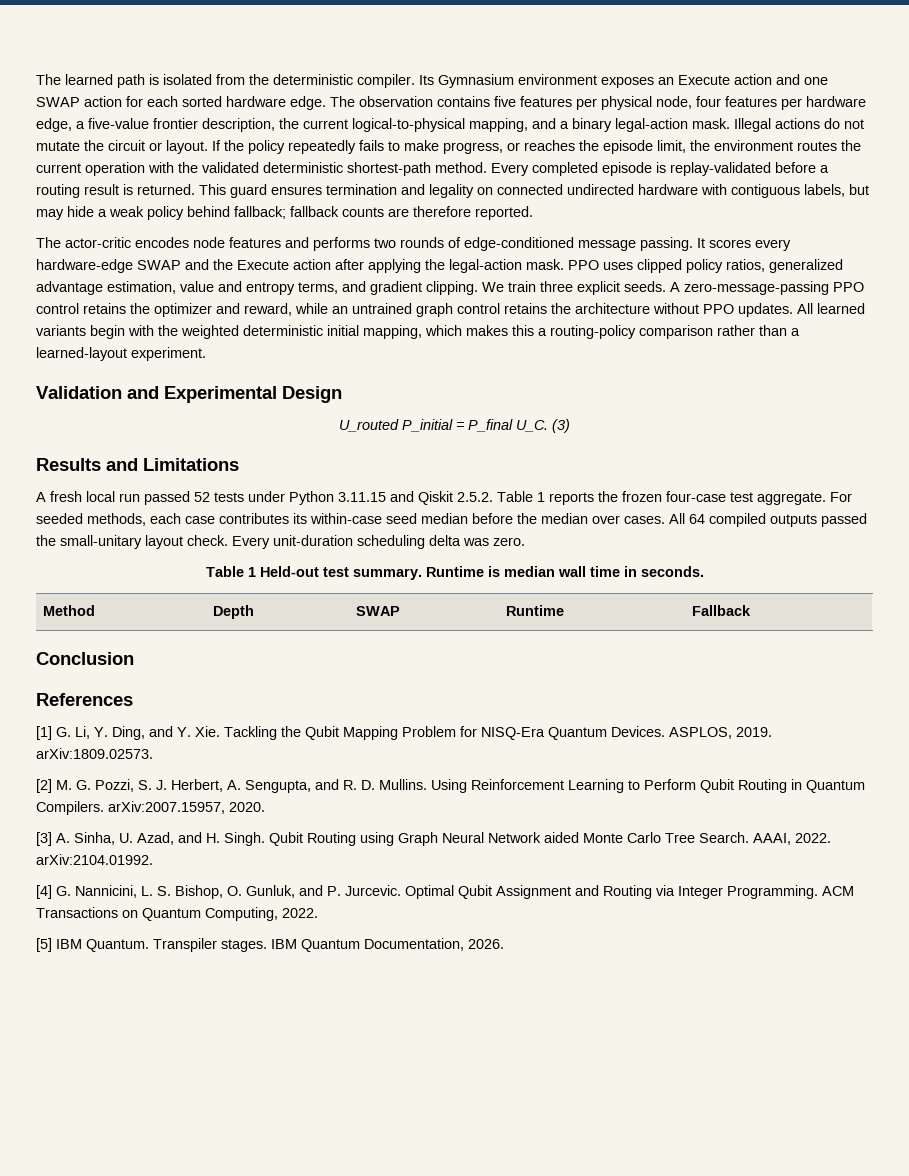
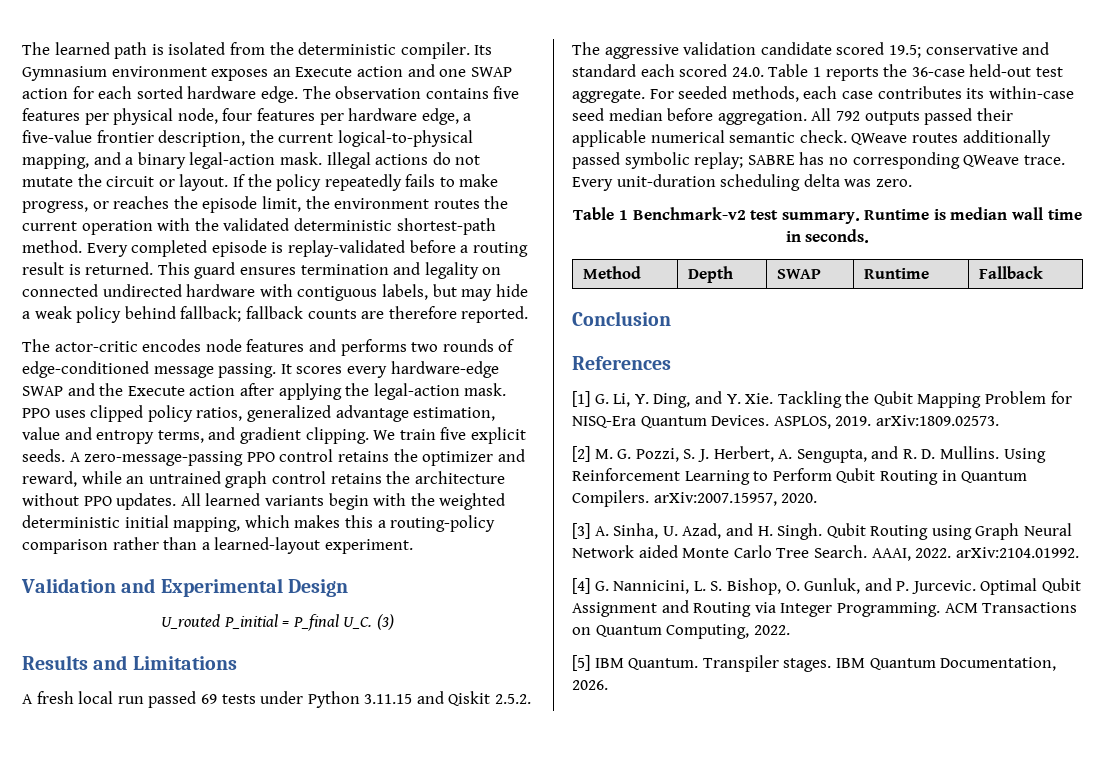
[540,281,573,292] three -> [440,427,467,440] five
[194,492,210,502] 52 -> [200,694,217,704] 69
(493, 497) none -> [572,42,1050,59] [572,64,764,77] The aggressive validation candidate scored 19.5; conservative and standard each scored 24.0.
[622,491,726,502] frozen four-case -> [911,64,1032,77] 36-case held-out
[517,513,867,527] [36,535,228,549] the median over cases. All 64 compiled outputs passed the small-unitary layout check. -> [717,108,1013,125] [572,130,1051,147] [572,152,1065,169] aggregation. All 792 outputs passed their applicable numerical semantic check. QWeave routes additionally passed symbolic replay; SABRE has no corresponding QWeave trace.
[259,566,319,577] Held-out -> [632,207,746,220] Benchmark-v2

